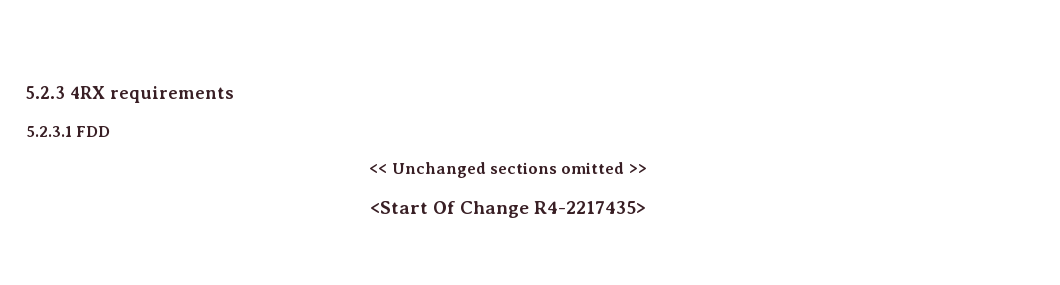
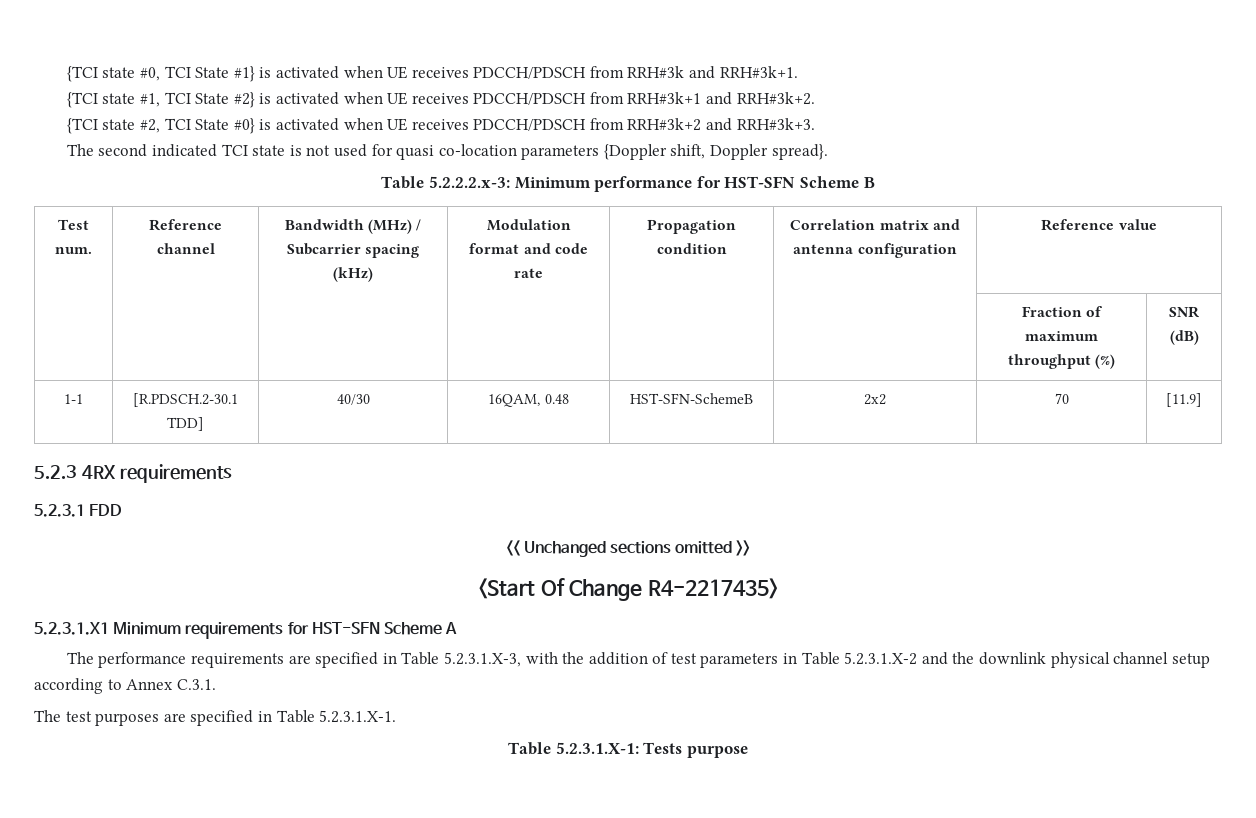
(26, 92) none -> [66,66,798,82] [66,92,815,108] [66,118,815,134] [66,144,828,160] [381,176,875,192] [58,219,89,230] [55,247,92,254] [149,219,222,231] [156,243,215,254] [284,219,422,234] [286,243,420,258] [333,267,373,282] [486,219,571,231] [469,243,588,254] [514,268,543,278] [647,219,736,234] [656,243,727,254] [790,219,960,230] [793,243,957,258] [1041,219,1157,231] [1021,306,1103,317] [1025,331,1098,341] [1007,354,1116,369] [1169,306,1199,318] [1169,330,1199,345] [64,394,83,404] [133,393,238,407] [167,417,204,431] [336,394,370,405] [488,394,569,407] [630,393,753,404] [864,394,886,405] [1054,393,1069,404] [1166,393,1202,407] {TCI state #0, TCI State #1} is activated when UE receives PDCCH/PDSCH from RRH#3k and RRH#3k+1. // {TCI state #1, TCI State #2} is activated when UE receives PDCCH/PDSCH from RRH#3k+1 and RRH#3k+2. // {TCI state #2, TCI State #0} is activated when UE receives PDCCH/PDSCH from RRH#3k+2 and RRH#3k+3. // The second indicated TCI state is not used for quasi co-location parameters {Doppler shift, Doppler spread}. // Table 5.2.2.2.x-3: Minimum performance for HST-SFN Scheme B // Test num. | Reference channel | Bandwidth (MHz) / Subcarrier spacing (kHz) | Modulation format and code rate | Propagation condition | Correlation matrix and antenna configuration | Reference value // | | | | | | Fraction of maximum throughput (%) | SNR (dB) // 1-1 | [R.PDSCH.2-30.1 TDD] | 40/30 | 16QAM, 0.48 | HST-SFN-SchemeB | 2x2 | 70 | [11.9] //
(646, 207) none -> [34,622,458,639] [66,652,1210,668] [34,678,216,694] [34,710,397,726] [508,742,748,758] // 5.2.3.1.X1 Minimum requirements for HST-SFN Scheme A // The performance requirements are specified in Table 5.2.3.1.X-3, with the addition of test parameters in Table 5.2.3.1.X-2 and the downlink physical channel setup according to Annex C.3.1. // The test purposes are specified in Table 5.2.3.1.X-1. // Table 5.2.3.1.X-1: Tests purpose

